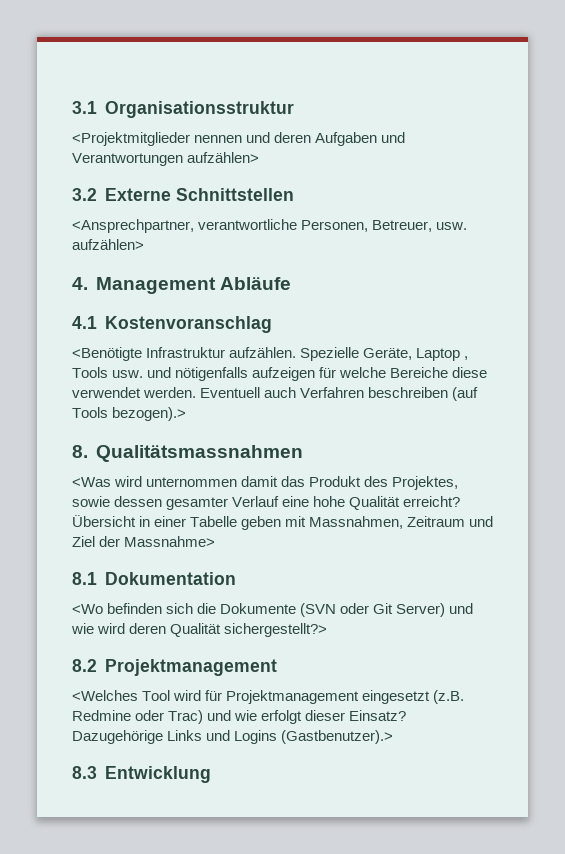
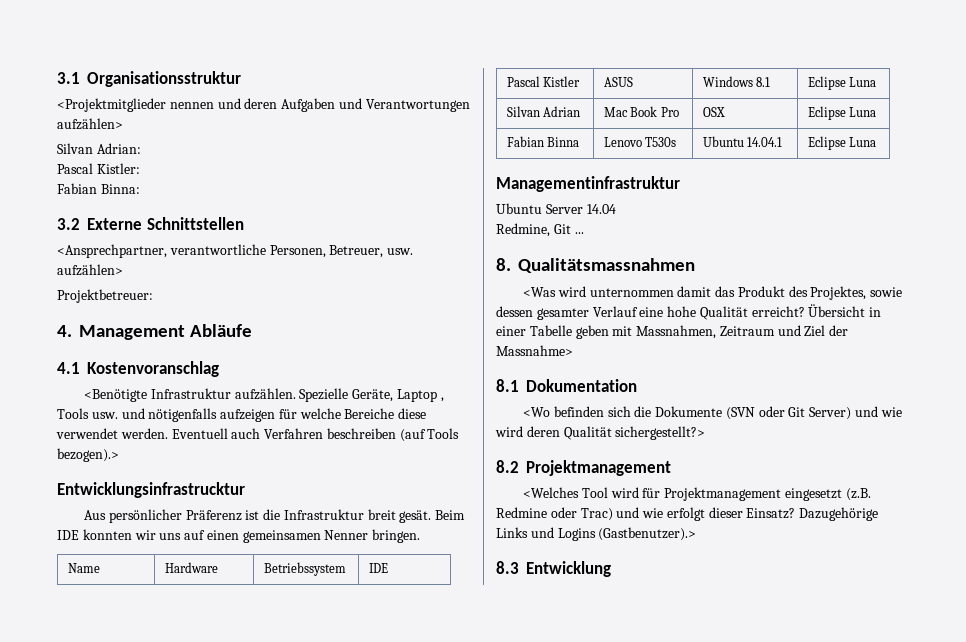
(260, 157) none -> [57,143,141,154] [57,163,140,174] [57,183,140,194] // Silvan Adrian: // Pascal Kistler: // Fabian Binna:
(144, 244) none -> [57,289,153,303] // Projektbetreuer:
(187, 414) none -> [57,482,245,498] [83,509,466,523] [57,529,421,543] [67,563,100,573] [164,562,218,573] [263,562,346,576] [368,563,388,573] [506,76,581,87] [603,77,633,87] [702,76,771,87] [807,76,877,90] [506,106,581,117] [603,106,679,117] [702,107,725,117] [807,106,877,120] [506,136,580,147] [603,137,677,147] [702,136,783,147] [807,136,877,150] [496,176,680,192] [496,203,616,214] [496,223,584,237] // Entwicklungsinfrastrucktur // Aus persönlicher Präferenz ist die Infrastruktur breit gesät. Beim IDE konnten wir uns auf einen gemeinsamen Nenner bringen. // Name | Hardware | Betriebssystem | IDE // Pascal Kistler | ASUS | Windows 8.1 | Eclipse Luna // Silvan Adrian | Mac Book Pro | OSX | Eclipse Luna // Fabian Binna | Lenovo T530s | Ubuntu 14.04.1 | Eclipse Luna // Managementinfrastruktur // Ubuntu Server 14.04 // Redmine, Git ...

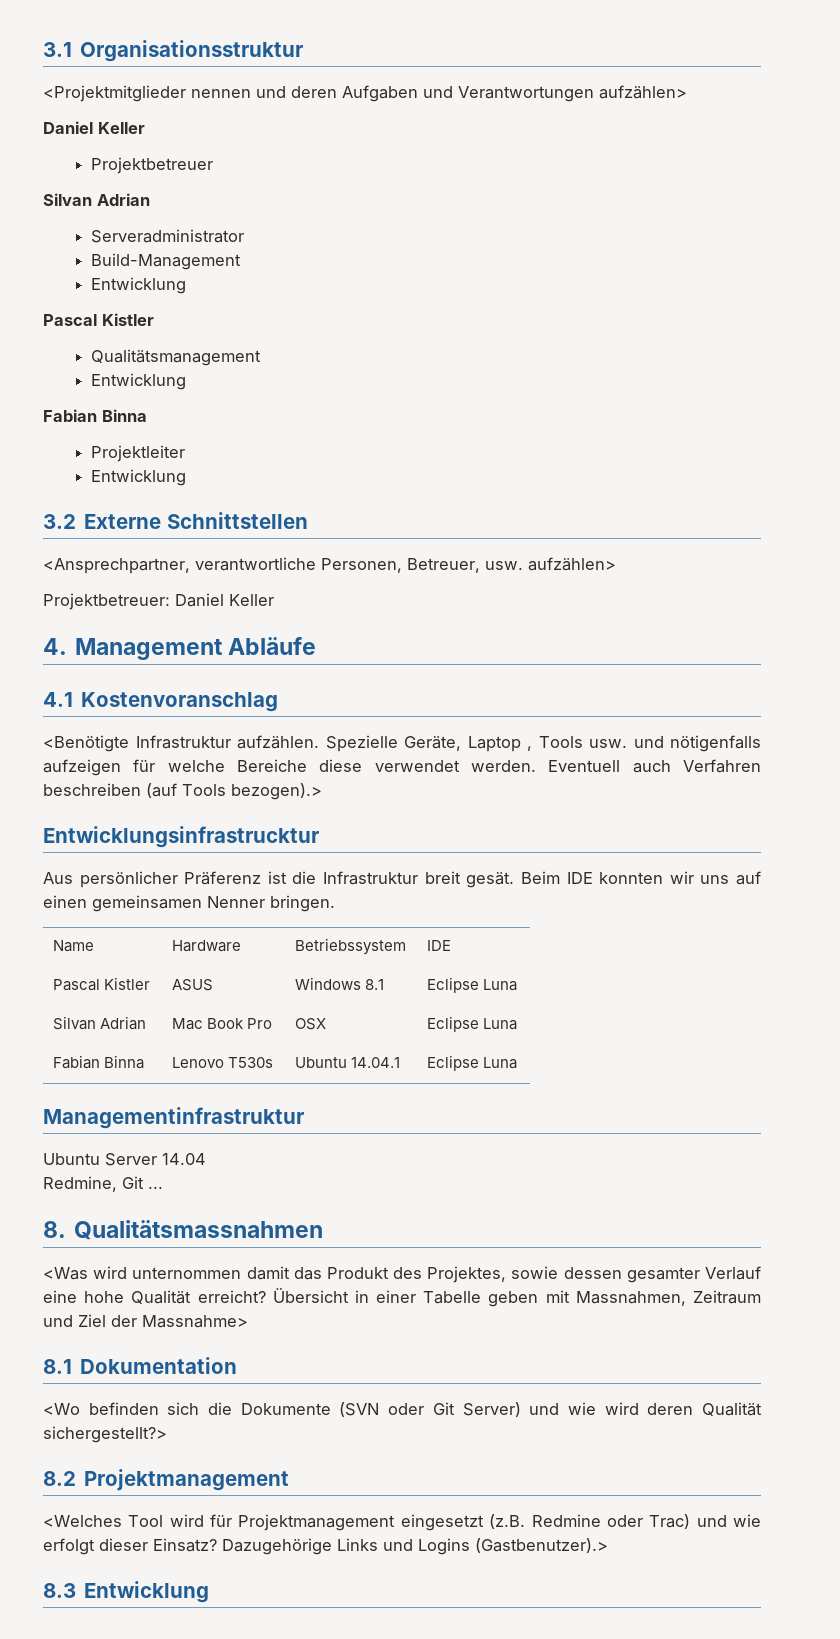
[57,143,141,154] [57,163,140,174] [57,183,140,194] Silvan Adrian: // Pascal Kistler: // Fabian Binna: -> [43,121,145,134] [90,157,213,174] [43,193,150,206] [90,229,244,243] [90,253,241,270] [90,277,186,294] [43,313,154,326] [90,349,261,366] [90,373,186,390] [43,409,147,422] [90,445,185,462] [90,469,186,486] Daniel Keller // Projektbetreuer // Silvan Adrian // Serveradministrator // Build-Management // Entwicklung // Pascal Kistler // Qualitätsmanagement // Entwicklung // Fabian Binna // Projektleiter // Entwicklung
(153, 296) none -> [175,593,274,607] Daniel Keller

